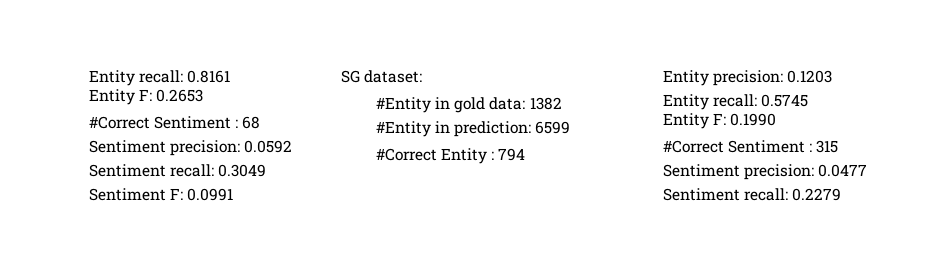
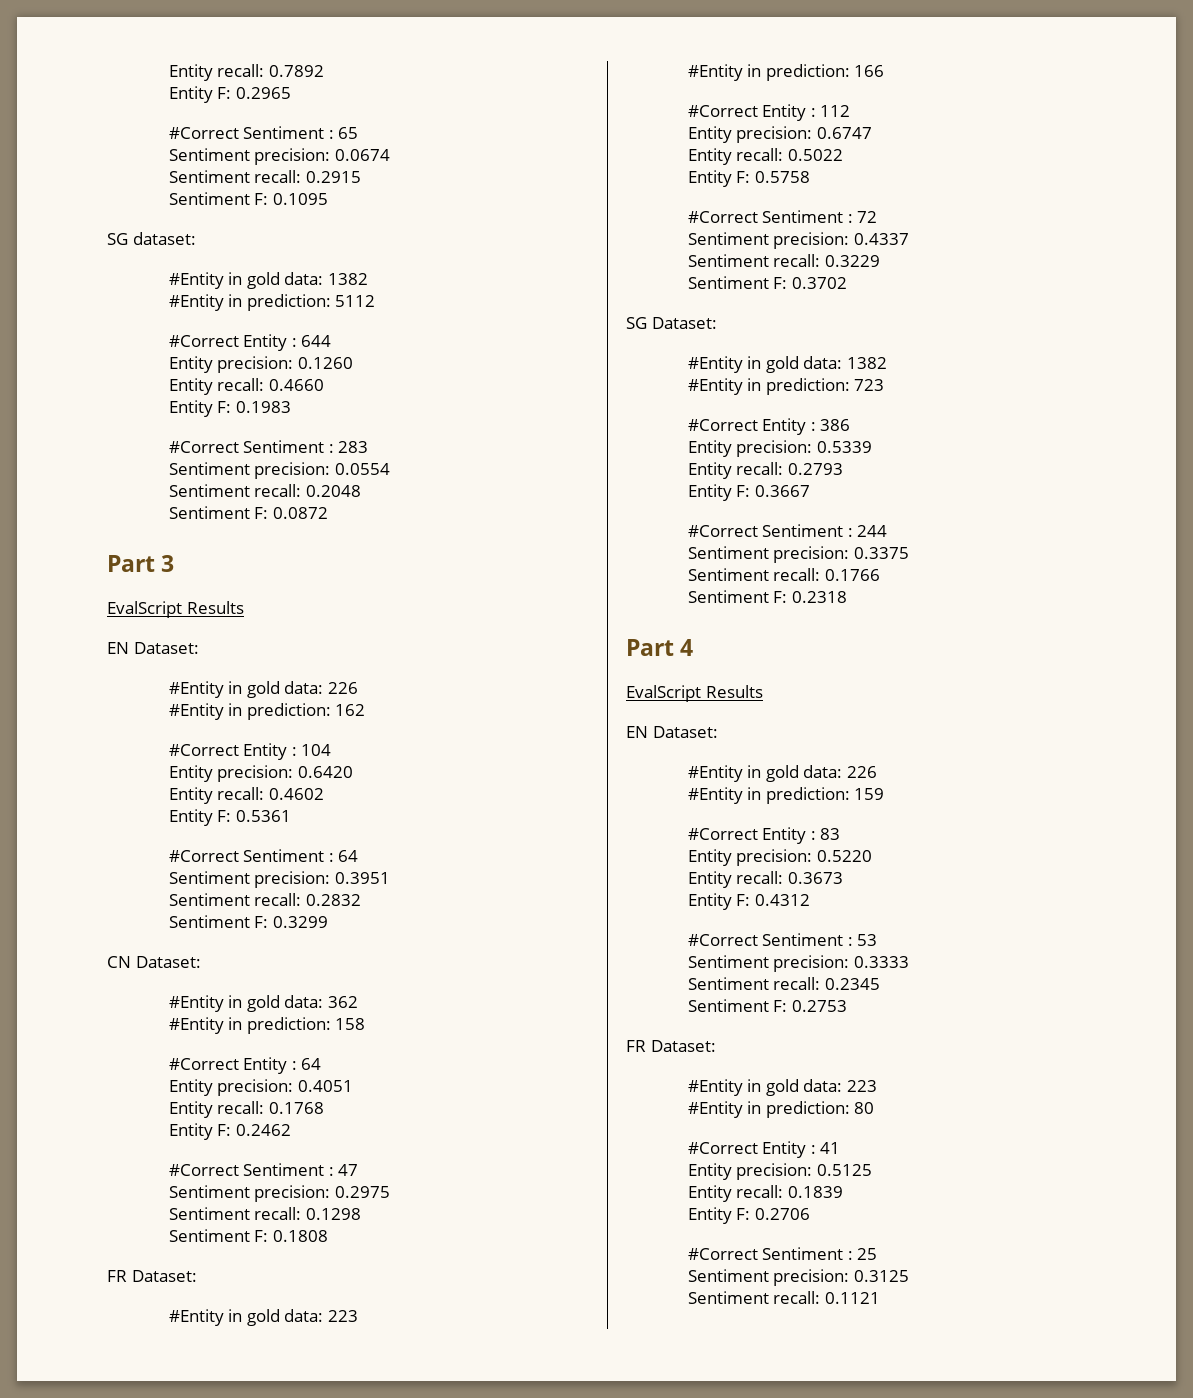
[88,70,231,86] [88,89,204,105] [88,116,261,129] [88,140,293,156] [88,164,267,177] [88,188,234,201] Entity recall: 0.8161 // Entity F: 0.2653 // #Correct Sentiment : 68 // Sentiment precision: 0.0592 // Sentiment recall: 0.3049 // Sentiment F: 0.0991 -> [168,64,324,81] [168,86,291,103] [168,126,359,139] [168,148,390,165] [168,170,361,183] [168,192,328,205] Entity recall: 0.7892 // Entity F: 0.2965 // #Correct Sentiment : 65 // Sentiment precision: 0.0674 // Sentiment recall: 0.2915 // Sentiment F: 0.1095
[535,121,571,134] [375,148,526,164] [662,70,833,86] [662,94,809,110] [662,113,777,129] [662,140,839,153] [662,164,868,180] [662,188,842,201] 6599 // #Correct Entity : 794 // Entity precision: 0.1203 // Entity recall: 0.5745 // Entity F: 0.1990 // #Correct Sentiment : 315 // Sentiment precision: 0.0477 // Sentiment recall: 0.2279 -> [335,295,376,307] [168,334,332,351] [168,356,353,373] [168,378,324,395] [168,400,291,417] [168,440,369,453] [168,462,390,479] [168,484,361,497] [168,506,328,519] [107,555,175,572] [107,601,244,618] [107,642,199,654] [168,681,359,698] [168,703,366,720] [168,743,332,760] [168,765,353,782] [168,787,324,804] [168,809,291,826] [168,849,359,862] [168,871,390,888] [168,893,361,906] [168,915,328,928] [107,956,201,968] [168,995,359,1012] [168,1017,366,1034] [168,1057,322,1074] [168,1079,353,1096] [168,1101,324,1118] [168,1123,291,1140] [168,1163,359,1176] [168,1185,390,1202] [168,1207,361,1220] [168,1229,328,1242] [107,1270,197,1282] [168,1309,359,1326] [687,64,885,81] [687,104,851,121] [687,126,872,143] [687,148,843,165] [687,170,810,187] [687,210,878,223] [687,232,909,249] [687,254,880,267] [687,276,847,289] [626,317,717,329] [687,356,888,373] [687,378,885,395] [687,418,851,435] [687,440,872,457] [687,462,843,479] [687,484,810,501] [687,524,888,537] [687,546,909,563] [687,568,880,581] [687,590,847,603] [626,639,694,656] [626,685,763,702] [626,726,718,738] [687,765,878,782] [687,787,885,804] [687,827,841,844] [687,849,872,866] [687,871,843,888] [687,893,810,910] [687,933,878,946] [687,955,909,972] [687,977,880,990] [687,999,847,1012] [626,1040,716,1052] [687,1079,878,1096] [687,1101,875,1118] [687,1141,841,1158] [687,1163,872,1180] [687,1185,843,1202] [687,1207,810,1224] [687,1247,878,1260] [687,1269,909,1286] [687,1291,880,1304] 5112 // #Correct Entity : 644 // Entity precision: 0.1260 // Entity recall: 0.4660 // Entity F: 0.1983 // #Correct Sentiment : 283 // Sentiment precision: 0.0554 // Sentiment recall: 0.2048 // Sentiment F: 0.0872 // Part 3 // EvalScript Results // EN Dataset: // #Entity in gold data: 226 // #Entity in prediction: 162 // #Correct Entity : 104 // Entity precision: 0.6420 // Entity recall: 0.4602 // Entity F: 0.5361 // #Correct Sentiment : 64 // Sentiment precision: 0.3951 // Sentiment recall: 0.2832 // Sentiment F: 0.3299 // CN Dataset: // #Entity in gold data: 362 // #Entity in prediction: 158 // #Correct Entity : 64 // Entity precision: 0.4051 // Entity recall: 0.1768 // Entity F: 0.2462 // #Correct Sentiment : 47 // Sentiment precision: 0.2975 // Sentiment recall: 0.1298 // Sentiment F: 0.1808 // FR Dataset: // #Entity in gold data: 223 // #Entity in prediction: 166 // #Correct Entity : 112 // Entity precision: 0.6747 // Entity recall: 0.5022 // Entity F: 0.5758 // #Correct Sentiment : 72 // Sentiment precision: 0.4337 // Sentiment recall: 0.3229 // Sentiment F: 0.3702 // SG Dataset: // #Entity in gold data: 1382 // #Entity in prediction: 723 // #Correct Entity : 386 // Entity precision: 0.5339 // Entity recall: 0.2793 // Entity F: 0.3667 // #Correct Sentiment : 244 // Sentiment precision: 0.3375 // Sentiment recall: 0.1766 // Sentiment F: 0.2318 // Part 4 // EvalScript Results // EN Dataset: // #Entity in gold data: 226 // #Entity in prediction: 159 // #Correct Entity : 83 // Entity precision: 0.5220 // Entity recall: 0.3673 // Entity F: 0.4312 // #Correct Sentiment : 53 // Sentiment precision: 0.3333 // Sentiment recall: 0.2345 // Sentiment F: 0.2753 // FR Dataset: // #Entity in gold data: 223 // #Entity in prediction: 80 // #Correct Entity : 41 // Entity precision: 0.5125 // Entity recall: 0.1839 // Entity F: 0.2706 // #Correct Sentiment : 25 // Sentiment precision: 0.3125 // Sentiment recall: 0.1121

